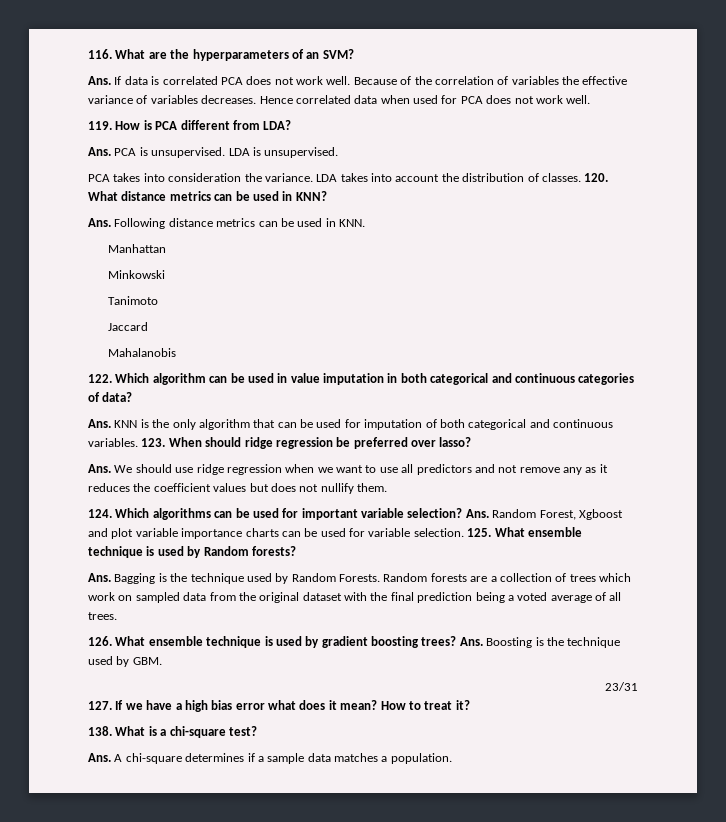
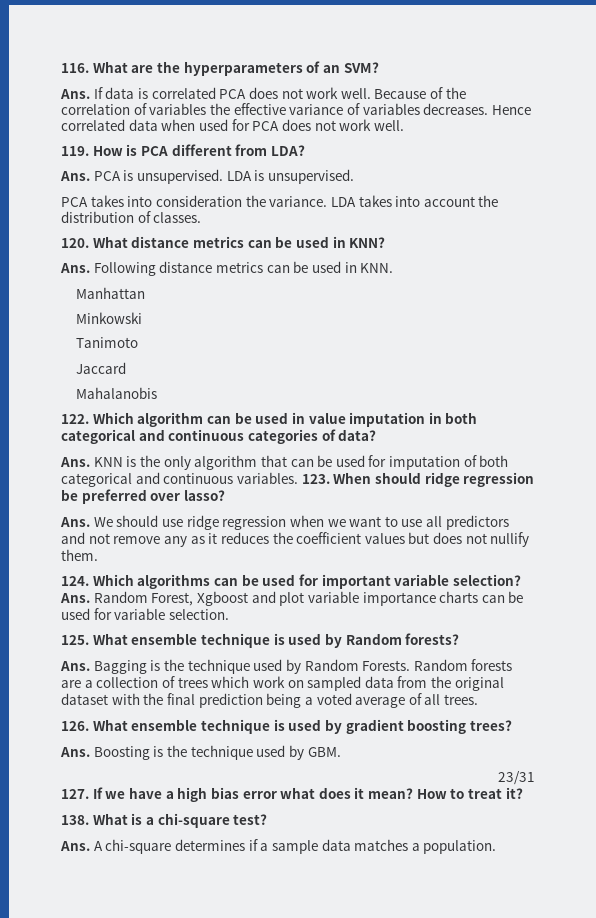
(581, 177) none -> (202, 217) //
(464, 532) none -> (229, 614) //
(457, 641) none -> (512, 725) //

